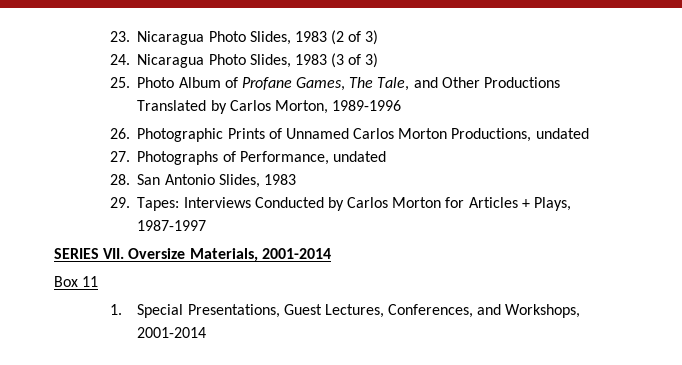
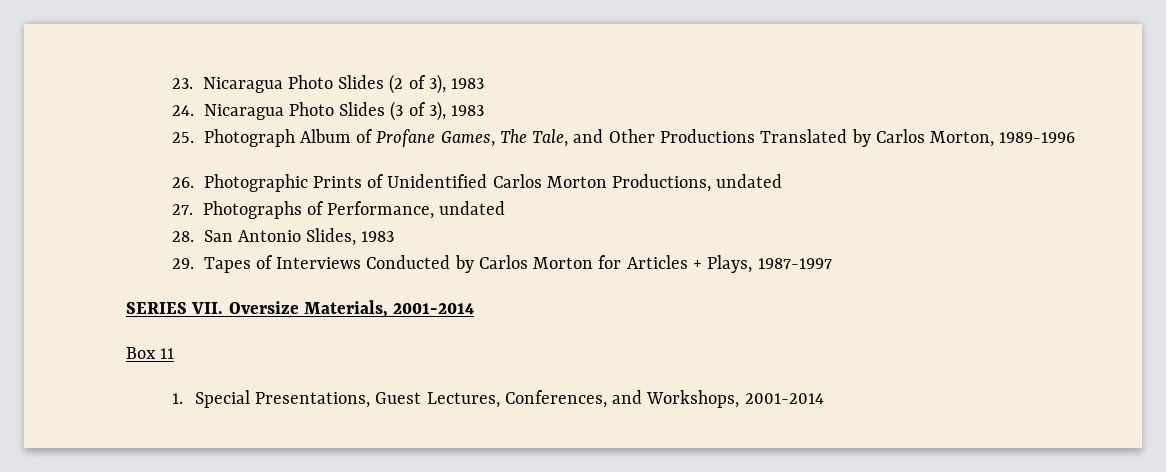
[249,30,379,45] [109,53,379,68] Slides, 1983 (2 of 3) // 24. Nicaragua Photo Slides, 1983 (3 of 3) -> [338,74,485,94] [171,101,485,121] Slides (2 of 3), 1983 // 24. Nicaragua Photo Slides (3 of 3), 1983
[137,77,175,88] Photo -> [203,129,295,147] Photograph
[285,128,349,139] Unnamed -> [387,174,488,188] Unidentified
[137,197,180,211] Tapes: -> [203,255,273,273] Tapes of

